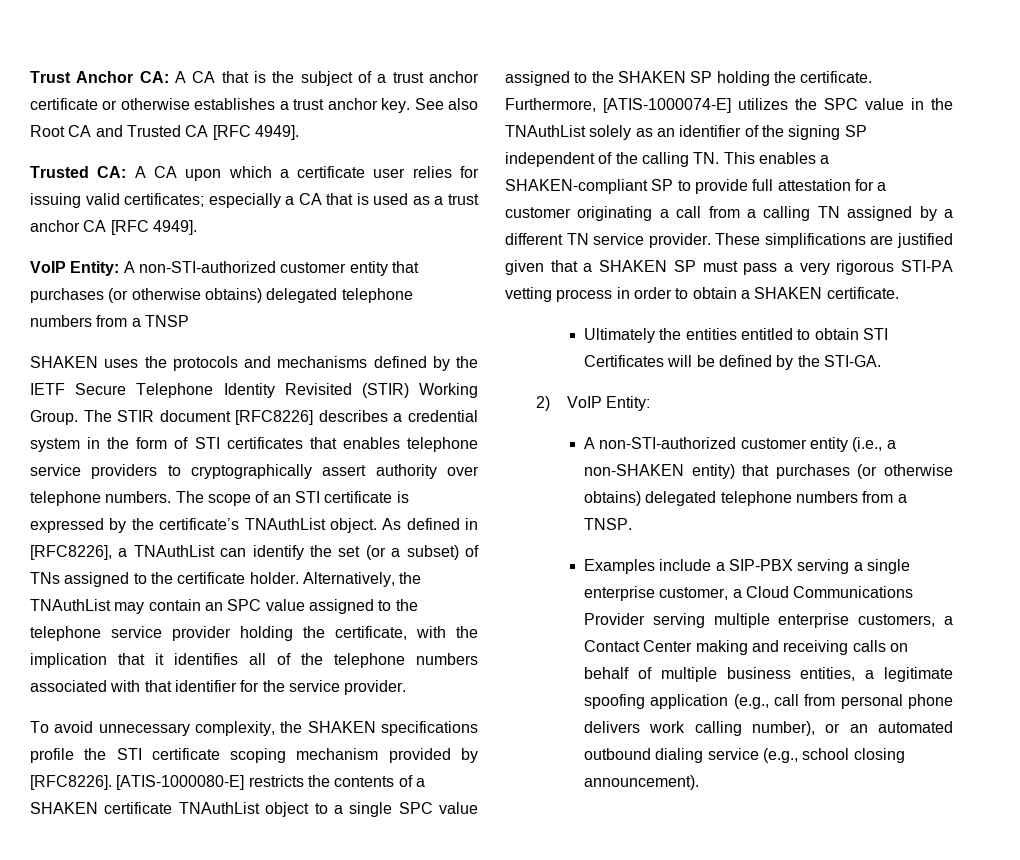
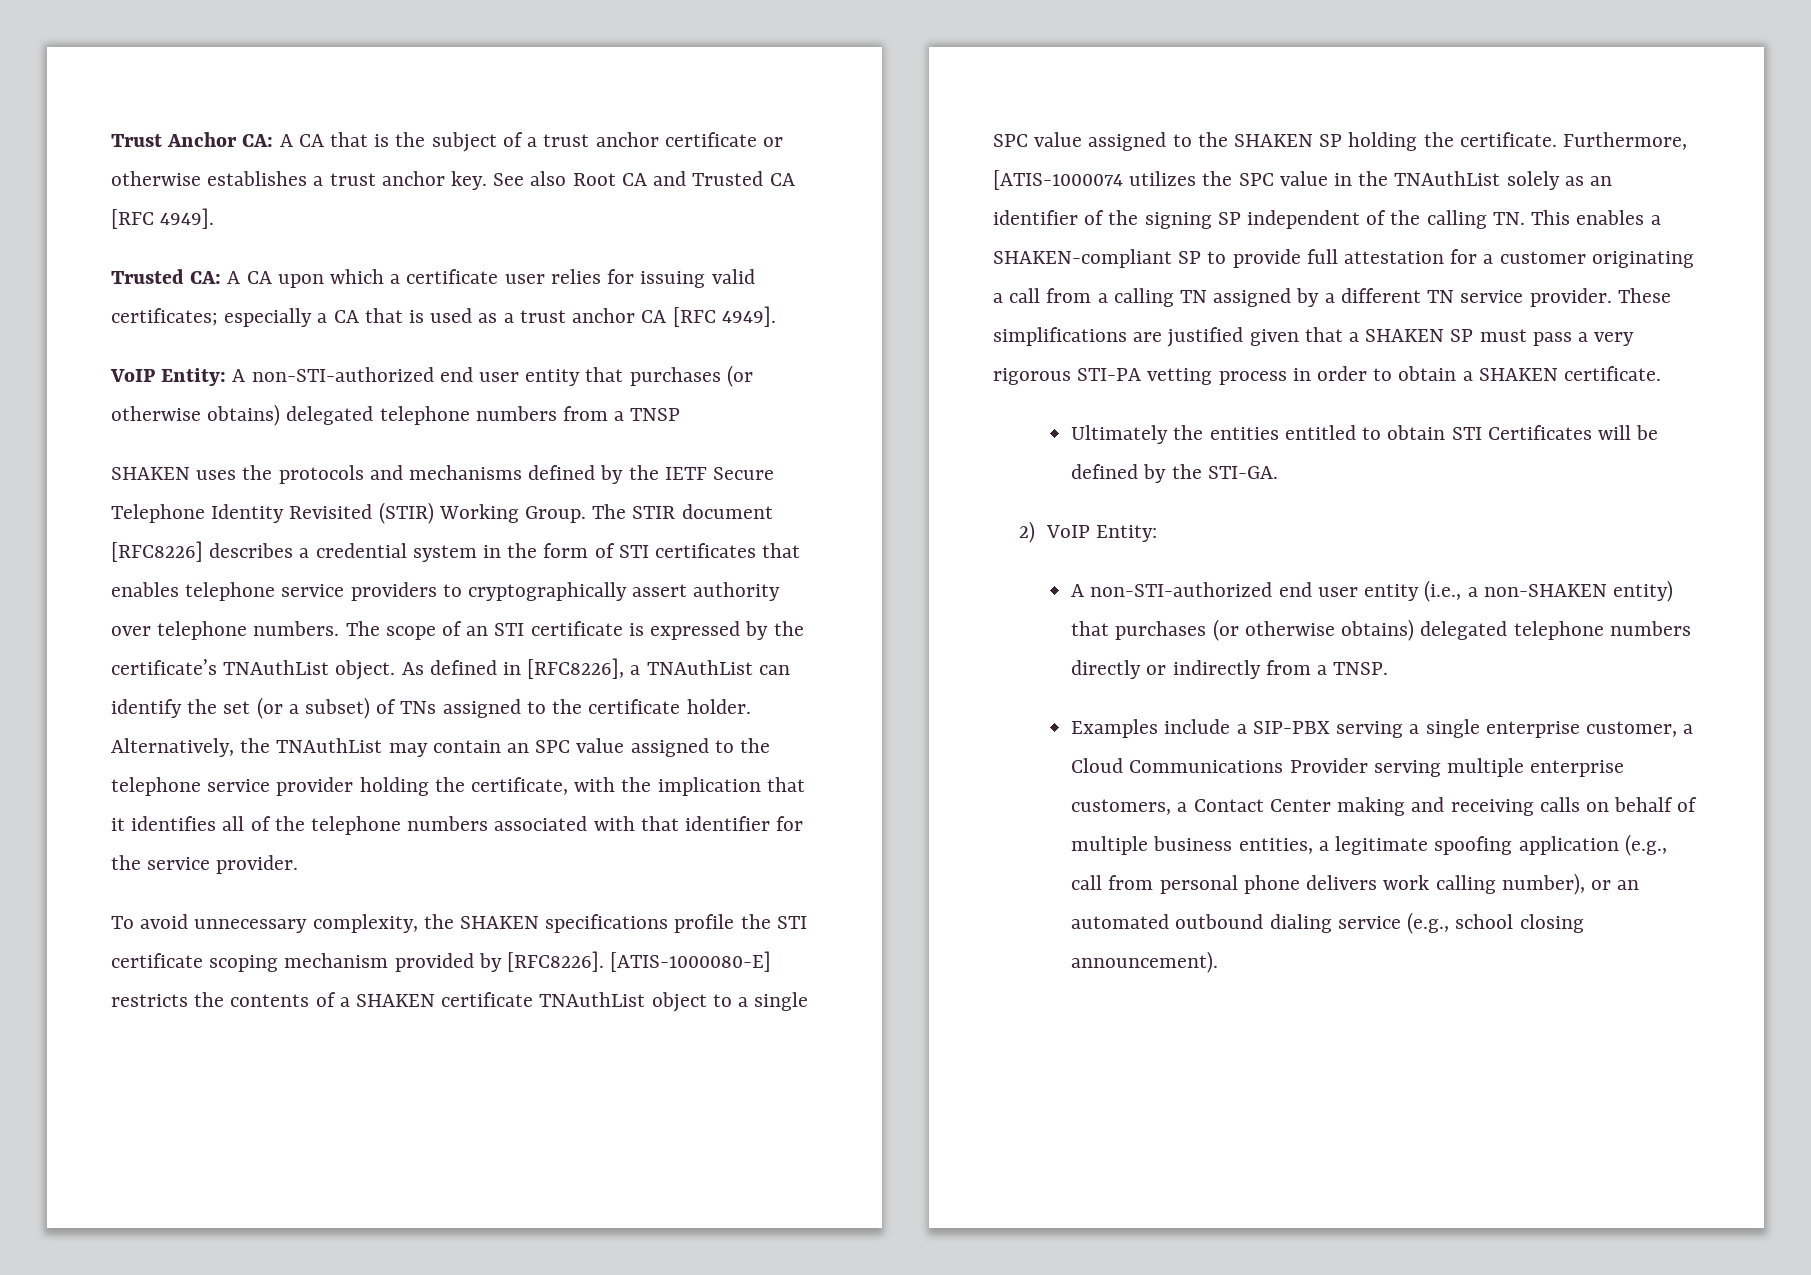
[280,262,347,273] customer -> [439,367,520,382] end user
[603,98,731,113] [ATIS-1000074-E] -> [993,170,1123,190] [ATIS-1000074
[740,438,807,449] customer -> [1278,582,1358,597] end user
(859, 497) none -> [1071,660,1261,679] directly or indirectly

